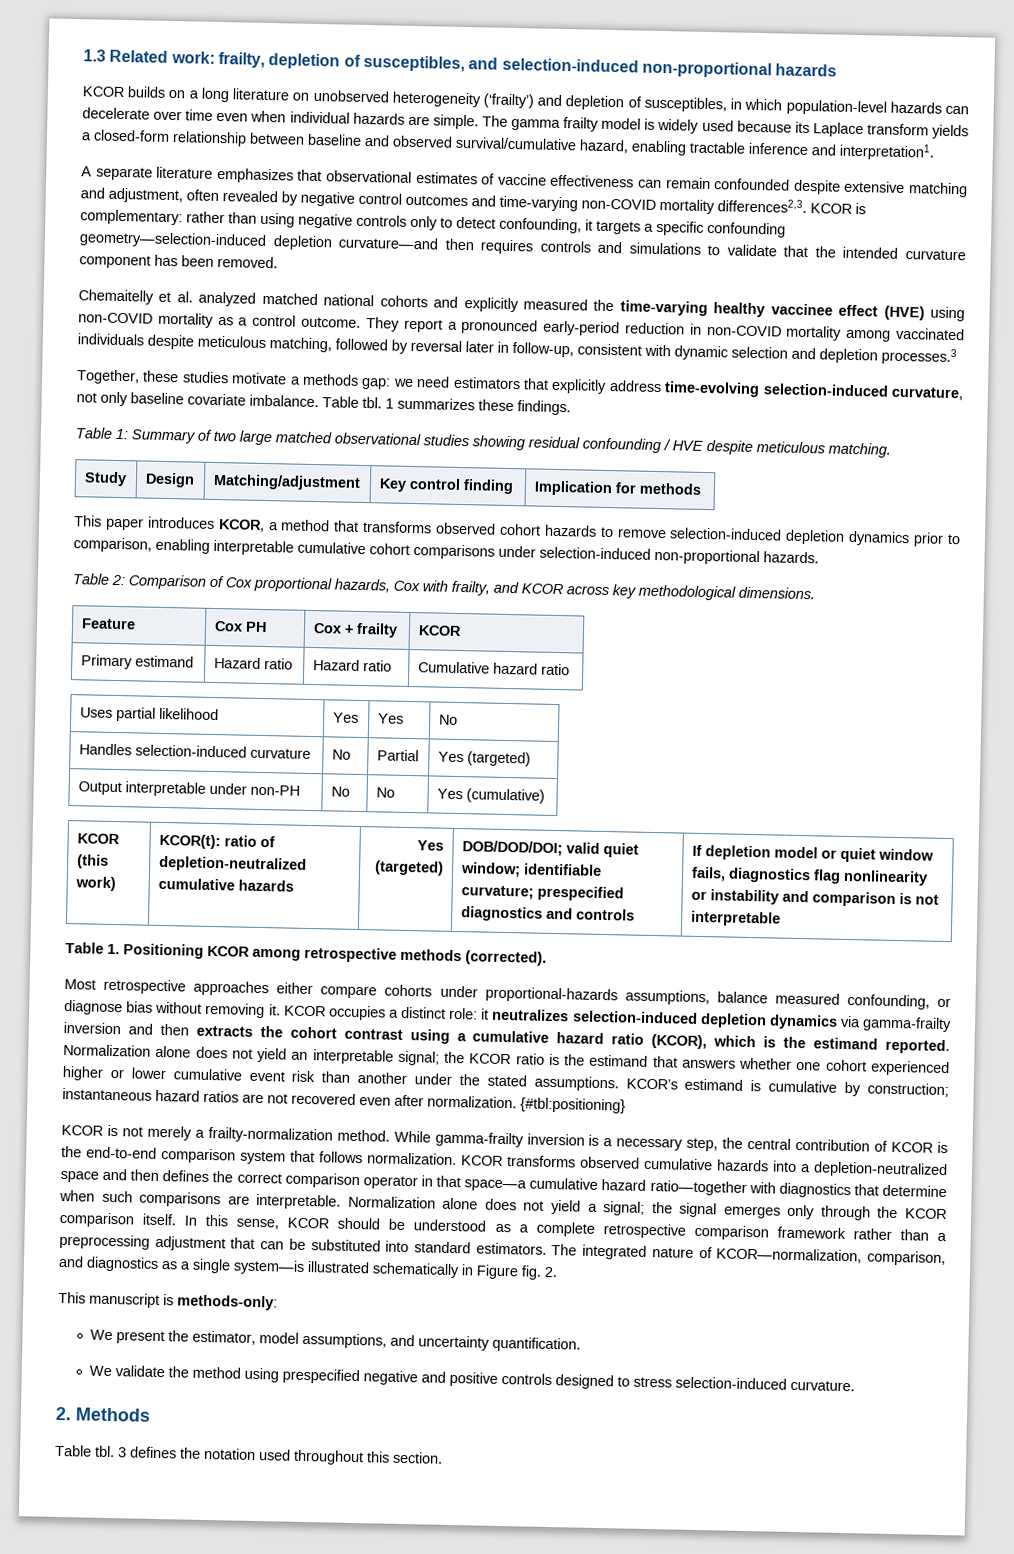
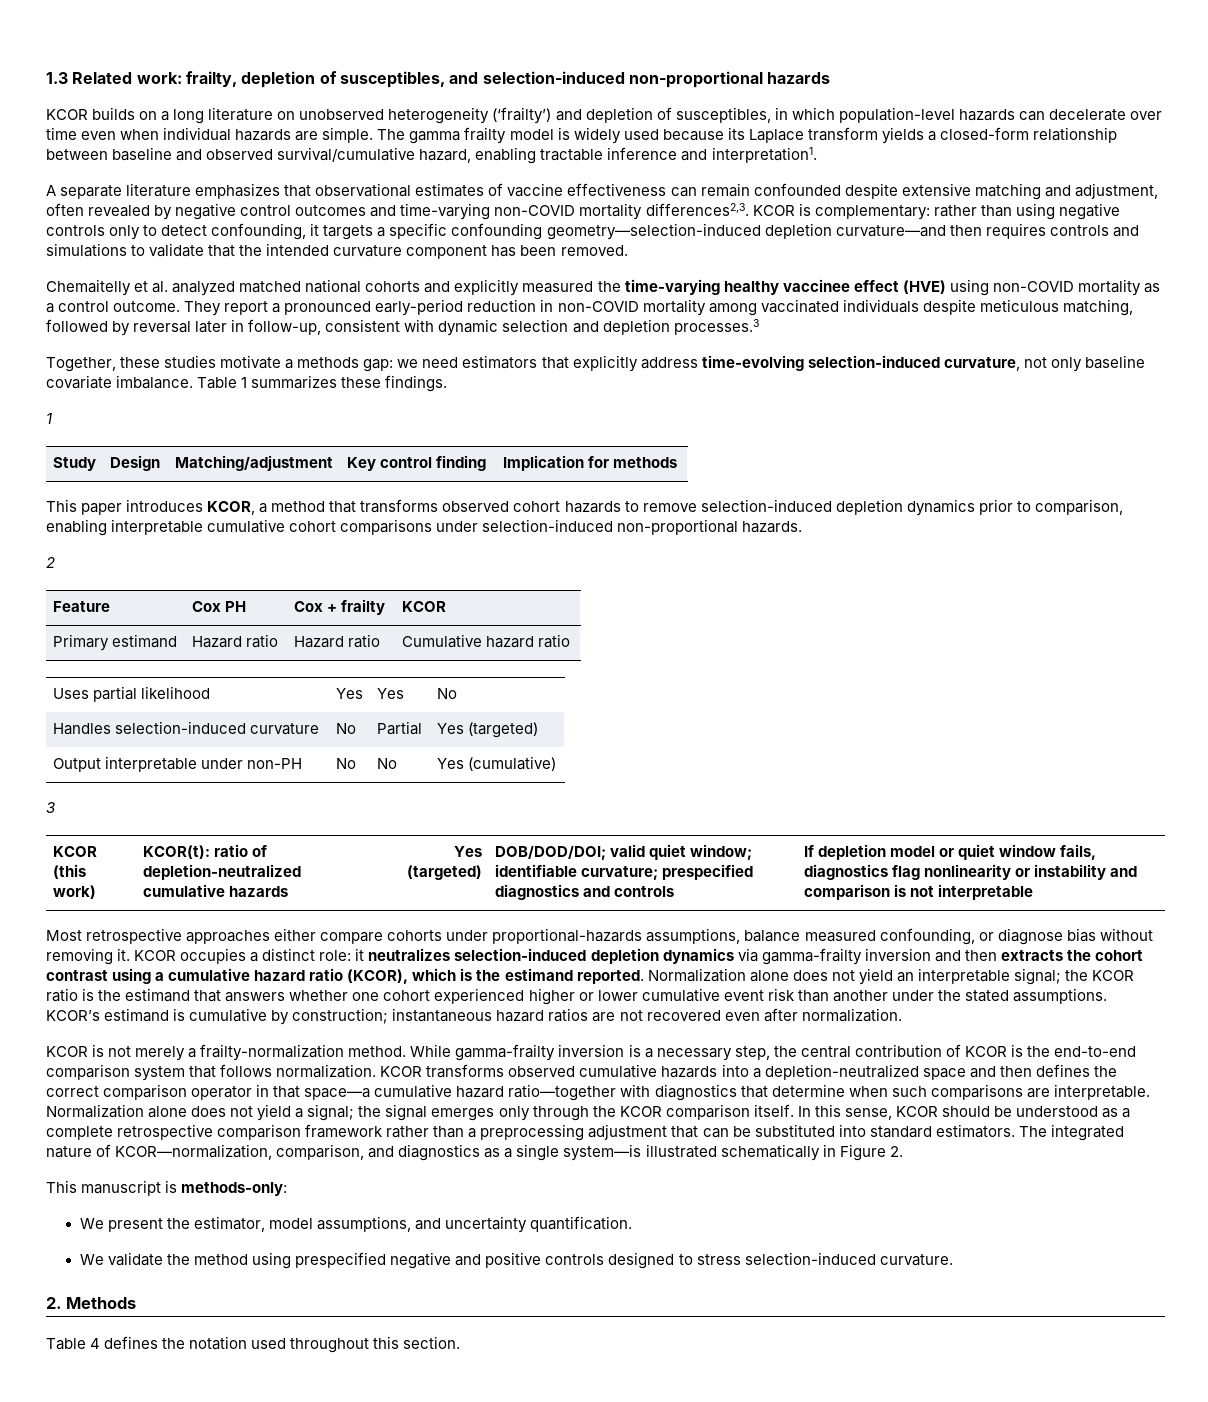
[362,396,382,409] tbl. -> (238, 383) none
[75,427,891,458] Table 1: Summary of two large matched observational studies showing residual confounding / HVE despite meticulous matching. -> [46,413,52,424] 1
[72,573,815,601] Table 2: Comparison of Cox proportional hazards, Cox with frailty, and KCOR across key methodological dimensions. -> [46,557,55,568] 2
(545, 796) none -> [46,802,55,813] // 3
[65,942,547,966] // Table 1. Positioning KCOR among retrospective methods (corrected). -> (1033, 892) none
[520,1097,626,1114] {#tbl:positioning} -> (902, 1015) none
[521,1265,542,1280] fig. -> (886, 1152) none
[95,1445,127,1458] tbl. 3 -> [90,1338,101,1349] 4

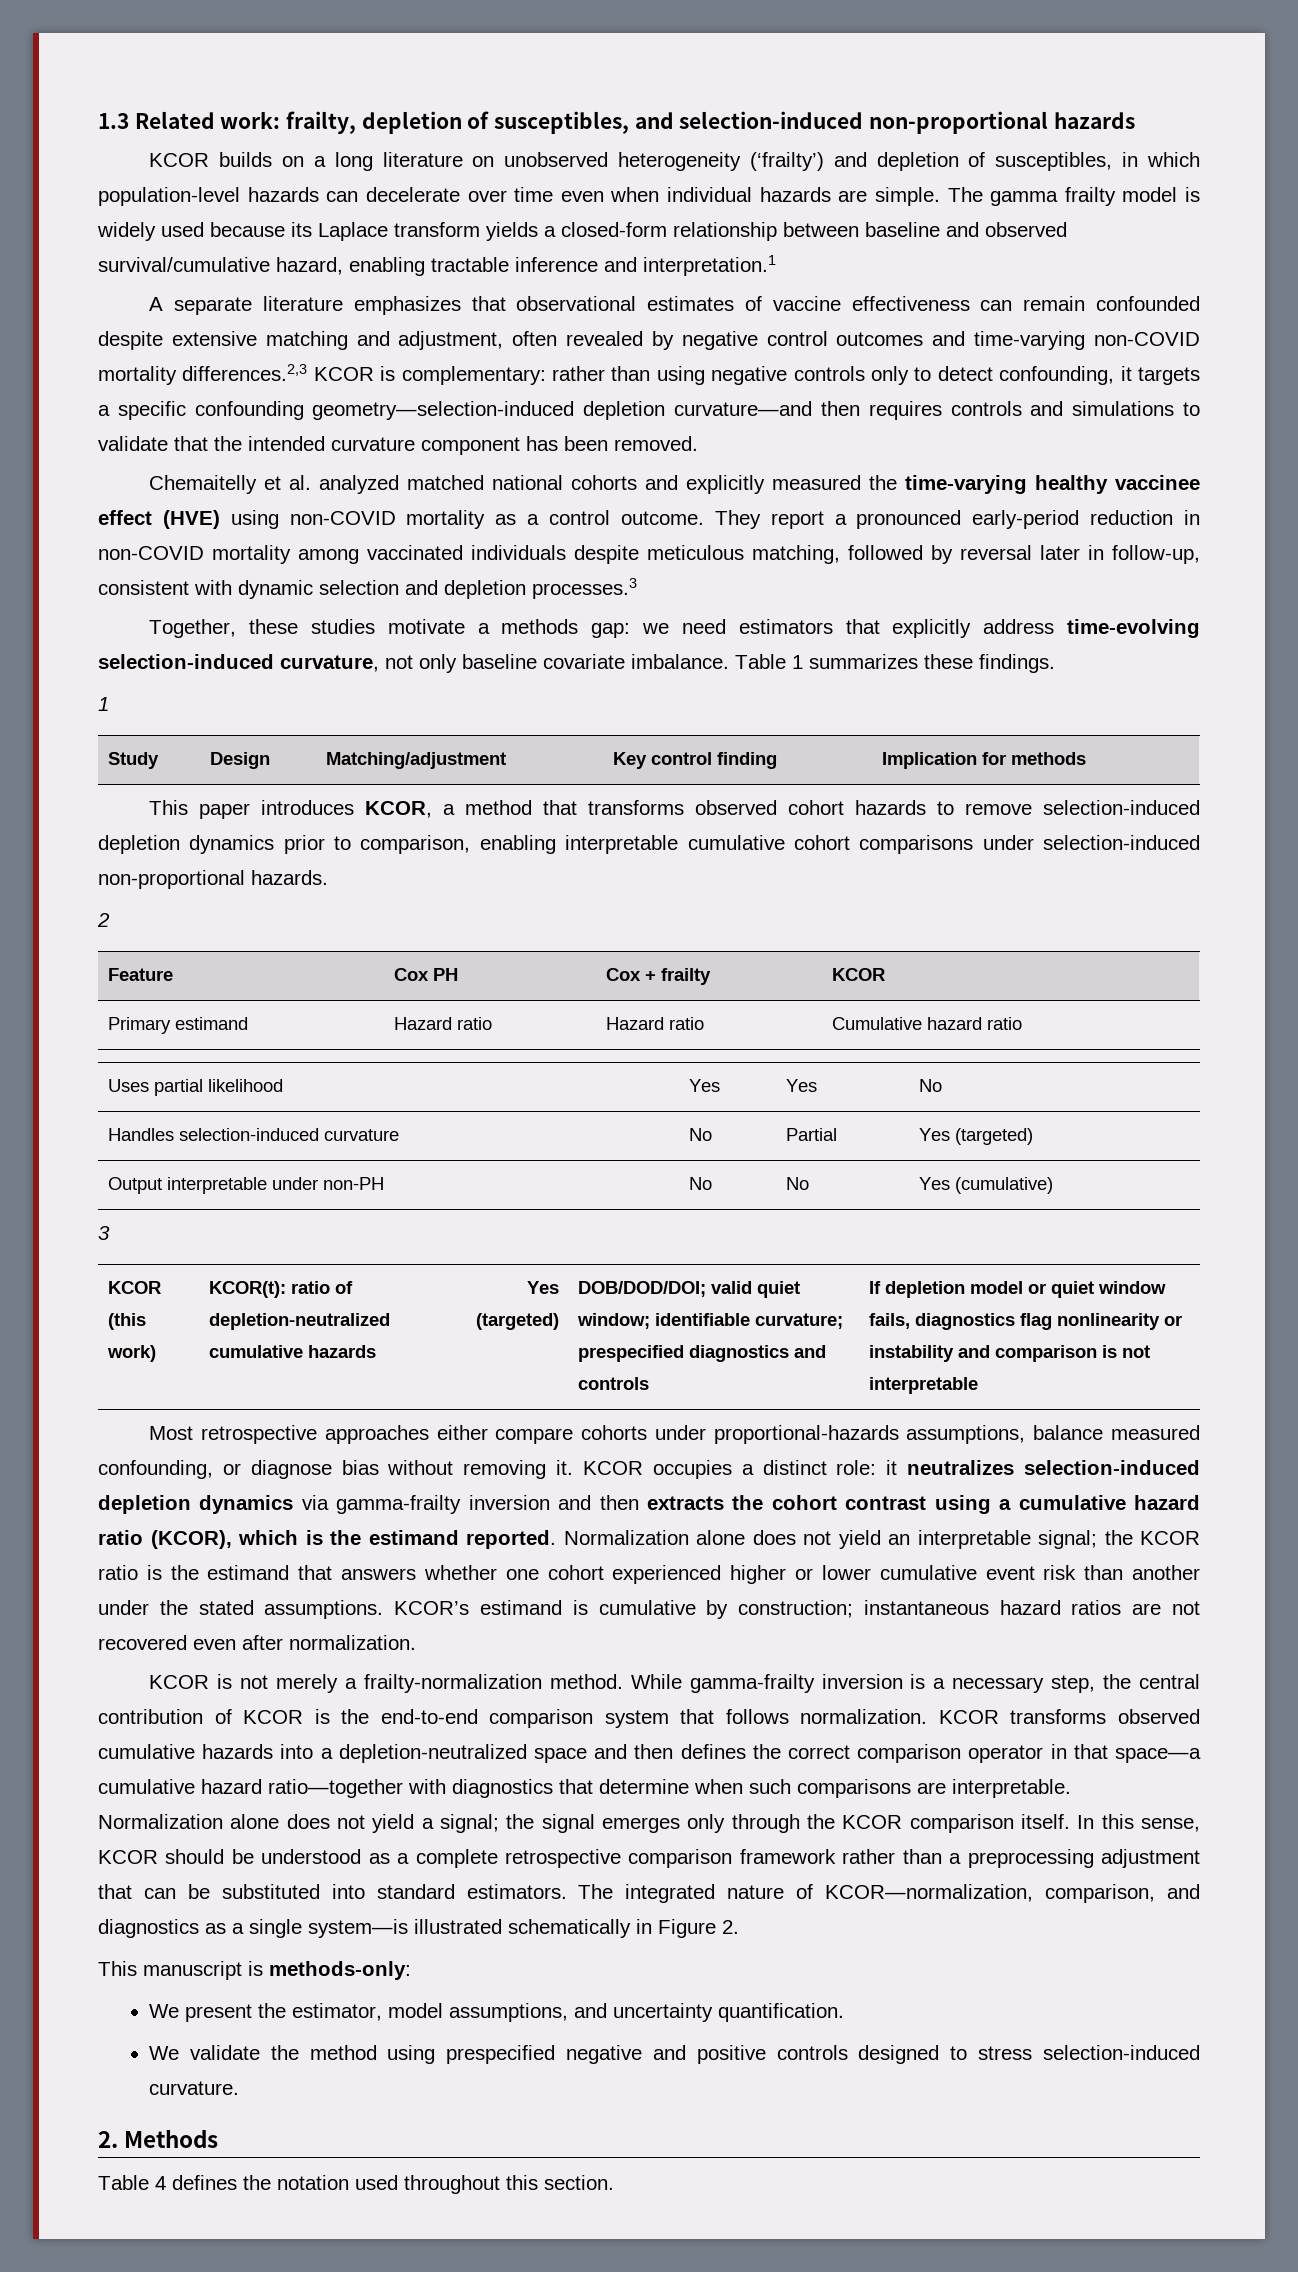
[711,147,817,163] interpretation1. -> [643,255,776,276] interpretation.1
[645,203,749,216] differences2,3. -> [182,364,308,381] differences.2,3

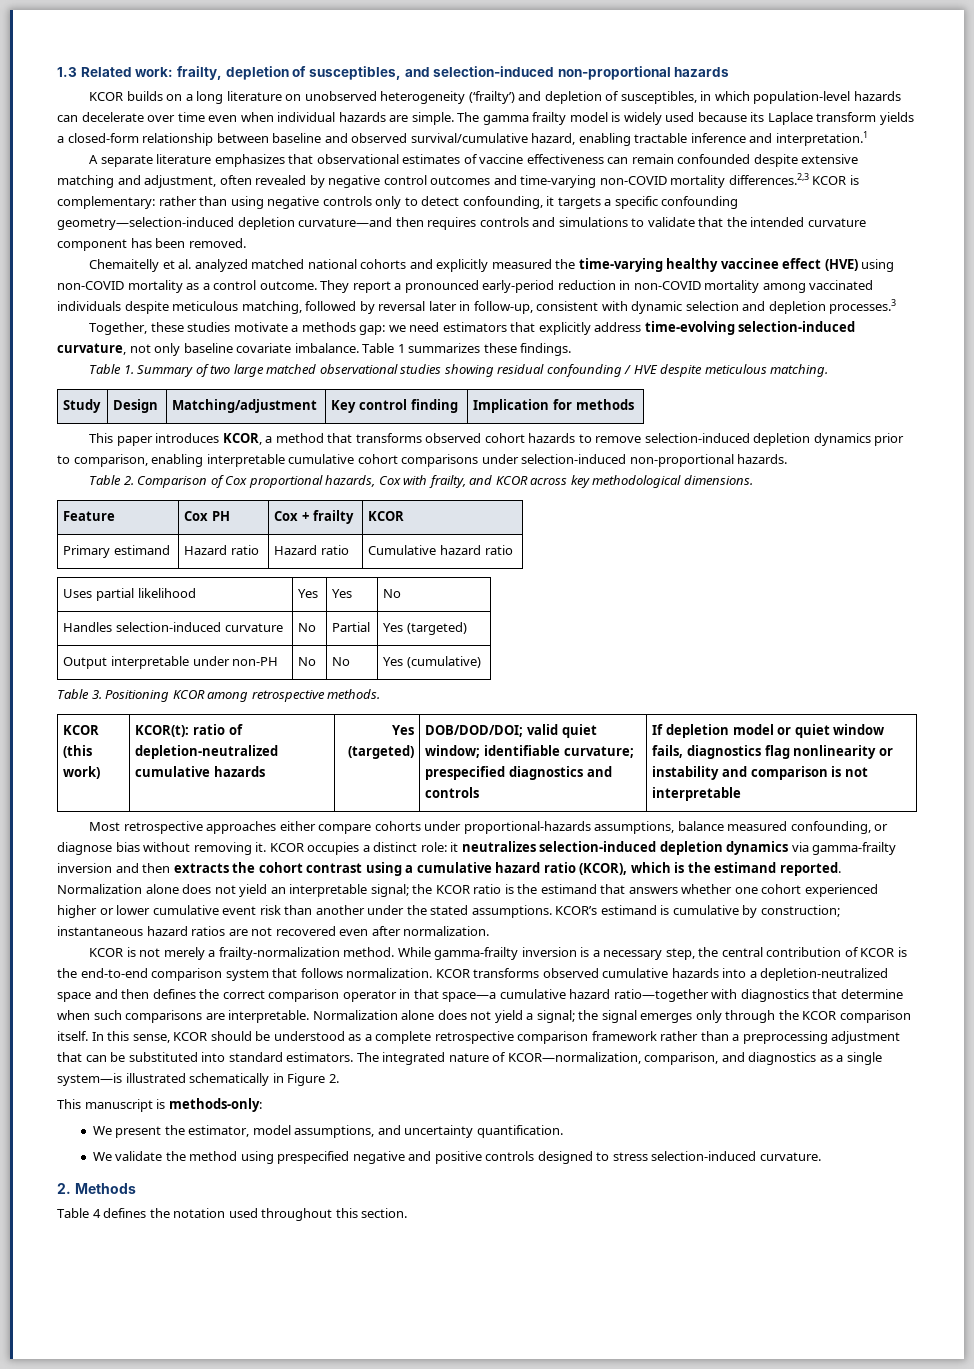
[98,697,109,711] 1 -> [89,364,829,377] Table 1. Summary of two large matched observational studies showing residual confounding / HVE despite meticulous matching.
[97,913,110,927] 2 -> [89,475,753,488] Table 2. Comparison of Cox proportional hazards, Cox with frailty, and KCOR across key methodological dimensions.
[98,1226,110,1240] 3 -> [57,689,381,702] Table 3. Positioning KCOR among retrospective methods.

